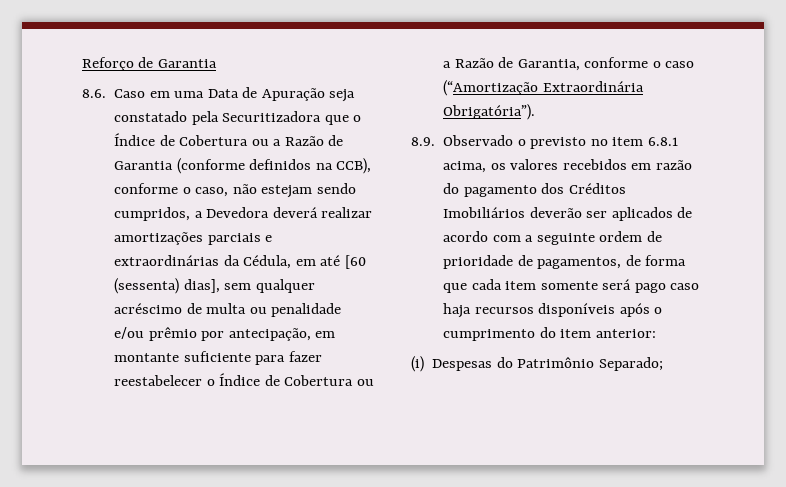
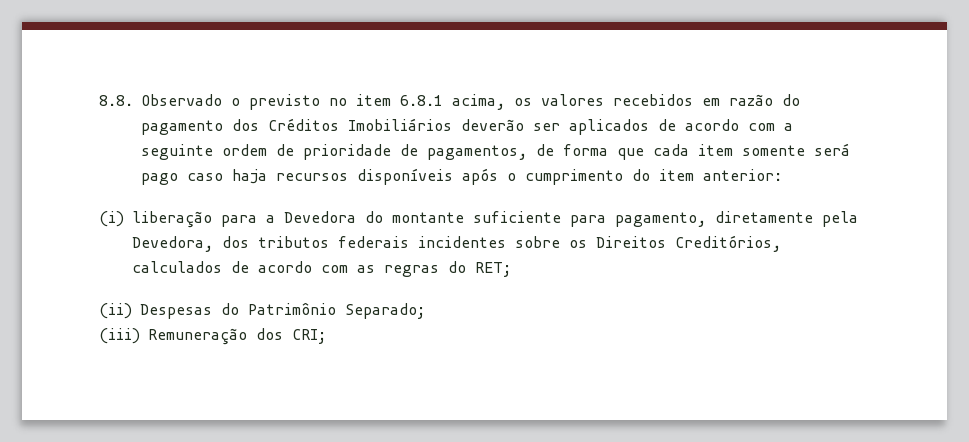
[82,57,217,71] [82,87,355,102] [114,111,362,125] [114,133,343,146] [114,158,372,174] [114,183,356,198] [114,207,373,221] [114,232,273,245] [114,255,366,269] [114,278,315,294] [114,303,342,317] [114,327,336,341] [114,351,322,365] [114,373,374,386] [443,57,694,71] [443,80,644,96] [443,104,536,120] [411,137,435,146] Reforço de Garantia // 8.6. Caso em uma Data de Apuração seja constatado pela Securitizadora que o Índice de Cobertura ou a Razão de Garantia (conforme definidos na CCB), conforme o caso, não estejam sendo cumpridos, a Devedora deverá realizar amortizações parciais e extraordinárias da Cédula, em até [60 (sessenta) dias], sem qualquer acréscimo de multa ou penalidade e/ou prêmio por antecipação, em montante suficiente para fazer reestabelecer o Índice de Cobertura ou a Razão de Garantia, conforme o caso (“Amortização Extraordinária Obrigatória”). // 8.9. -> [99,95,133,106] 8.8.
(424, 364) none -> [132,211,858,228] [132,235,781,252] [132,261,511,277] [99,303,132,319] liberação para a Devedora do montante suficiente para pagamento, diretamente pela Devedora, dos tributos federais incidentes sobre os Direitos Creditórios, calculados de acordo com as regras do RET; // (ii)
(663, 364) none -> [99,328,326,345] // (iii) Remuneração dos CRI;

